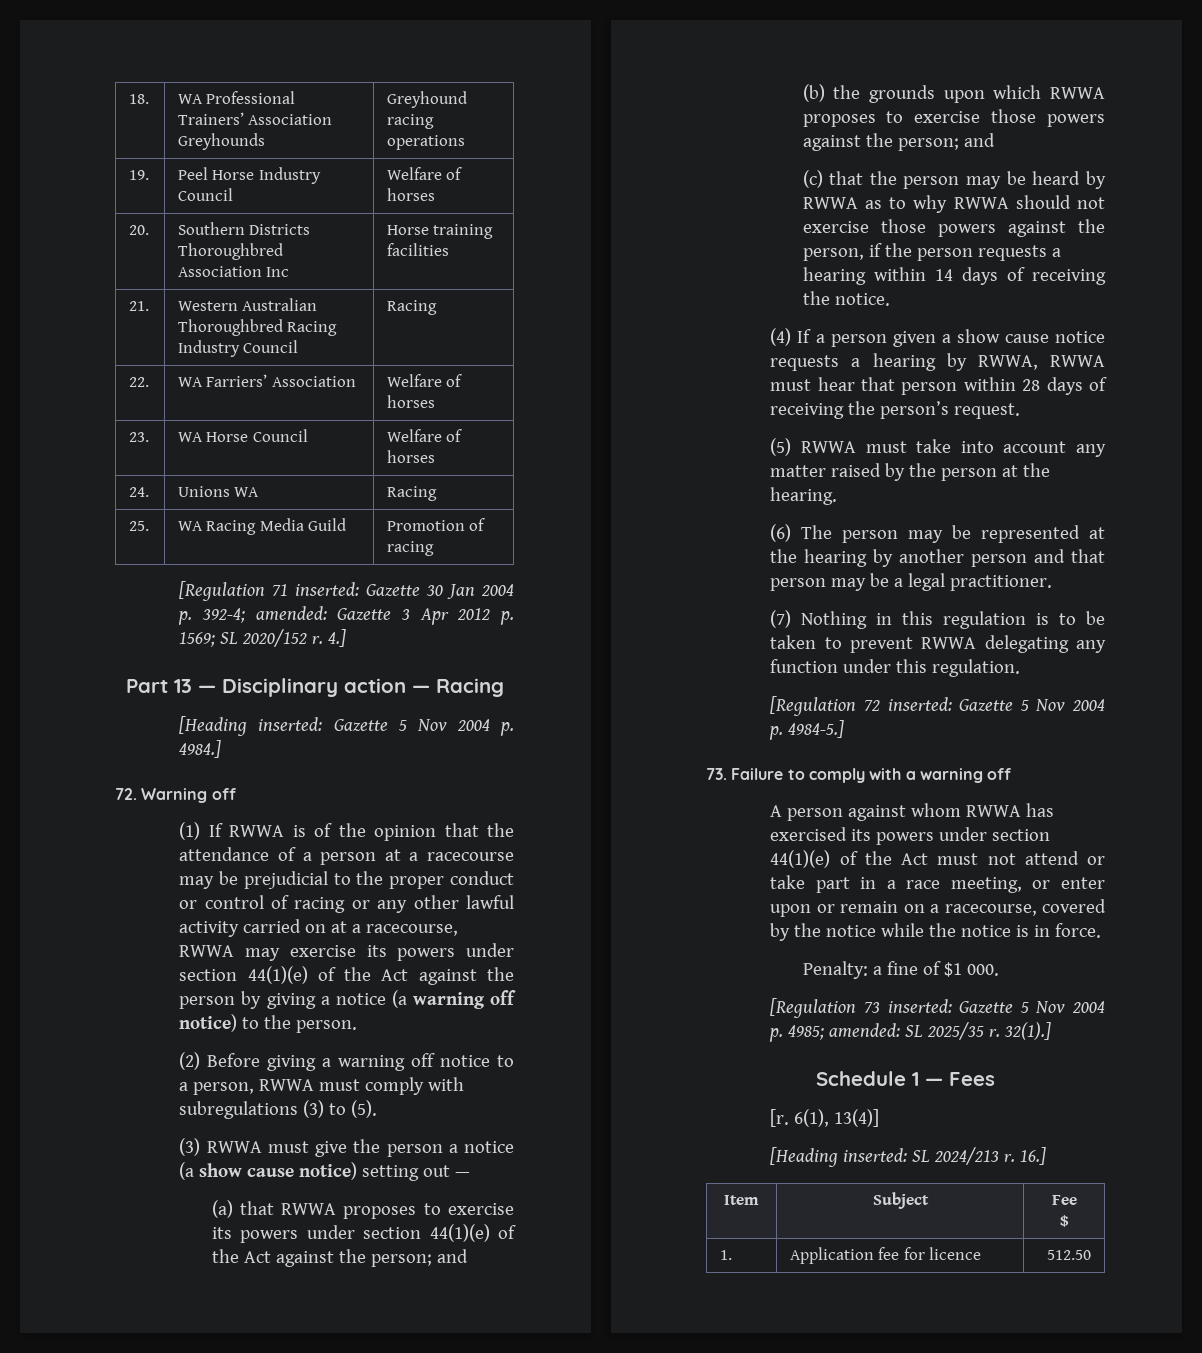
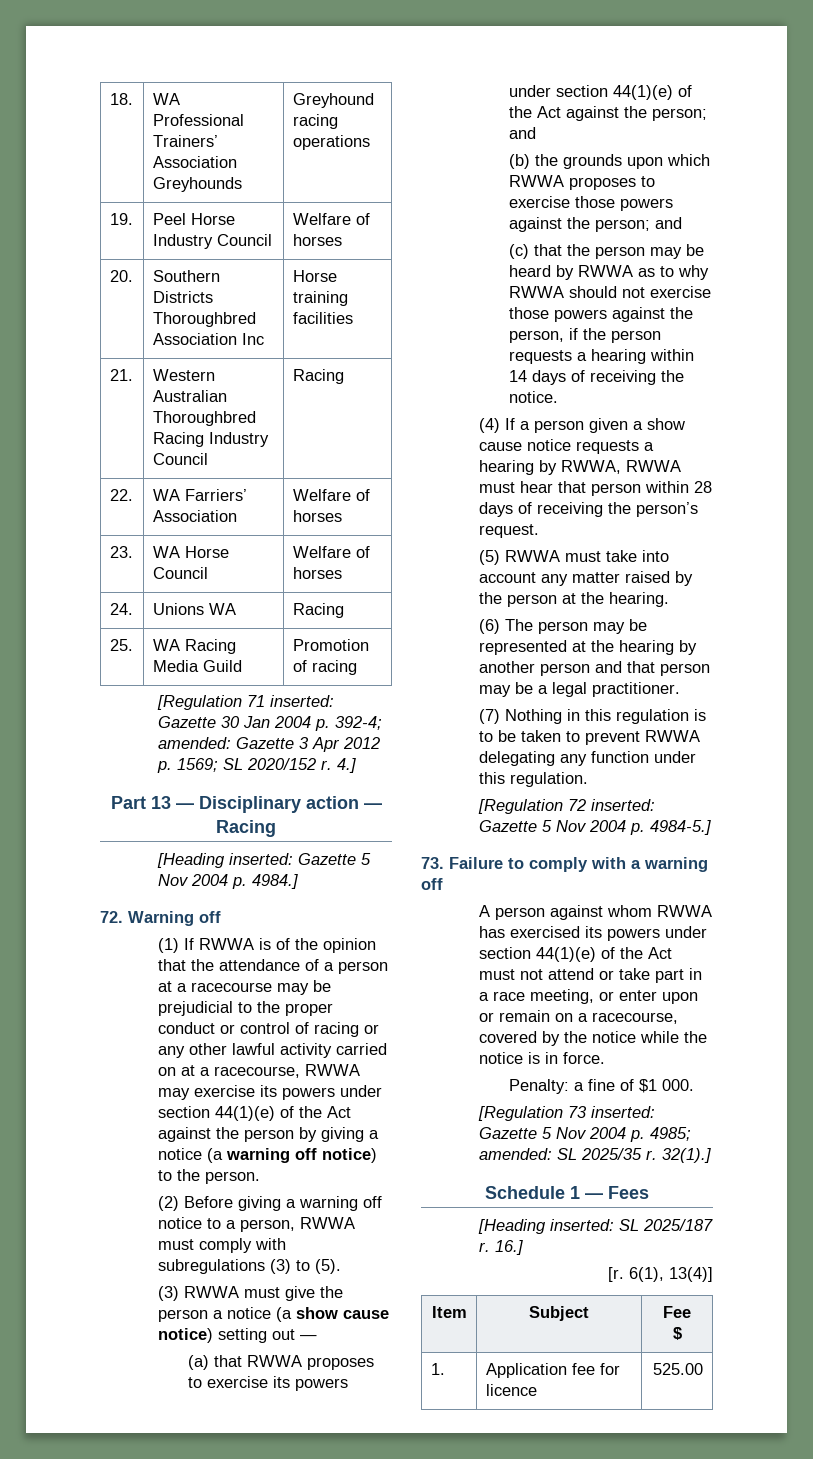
[770,1109,880,1127] [770,1147,1047,1167] [r. 6(1), 13(4)] // [Heading inserted: SL 2024/213 r. 16.] -> [478,1219,714,1234] [479,1240,524,1255] [608,1267,713,1282] [Heading inserted: SL 2025/187 r. 16.] // [r. 6(1), 13(4)]
[1046,1250,1091,1260] 512.50 -> [653,1363,704,1375] 525.00

